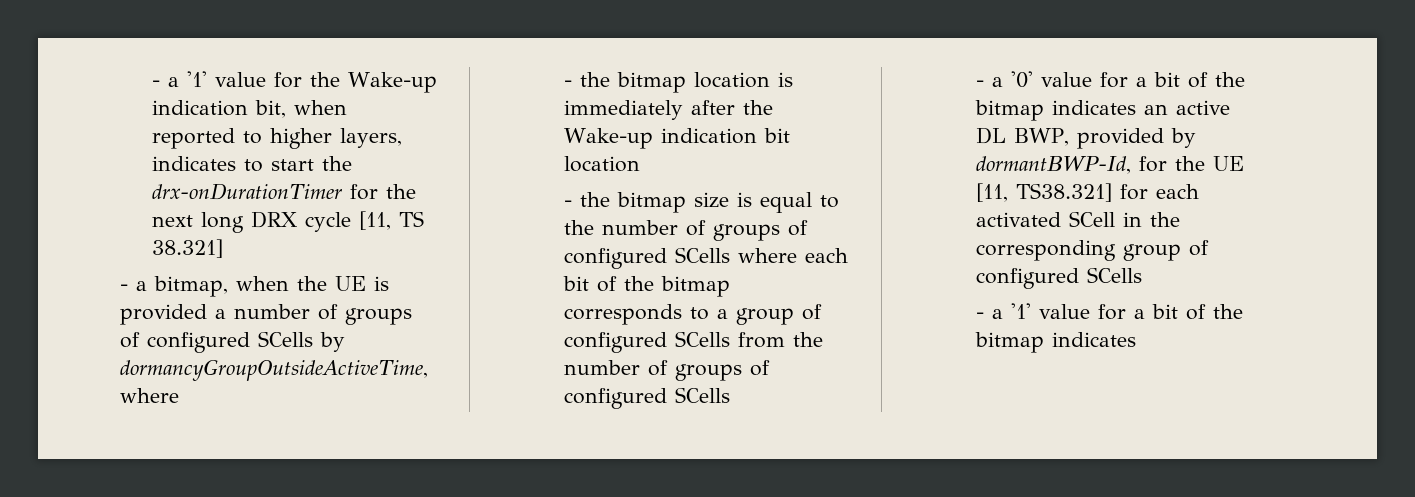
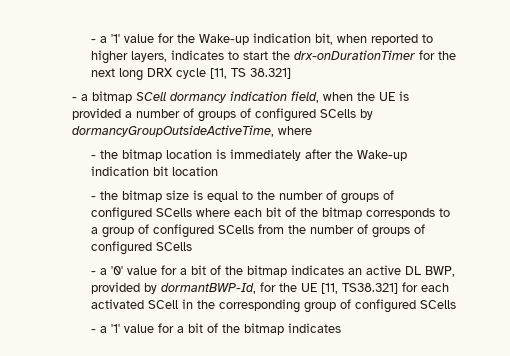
[153,276,228,297] bitmap, -> [92,91,320,103] bitmap SCell dormancy indication field,

